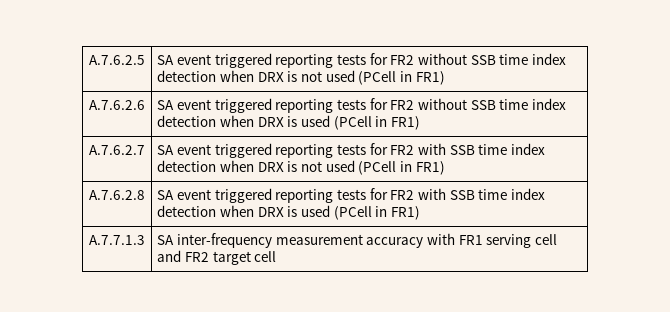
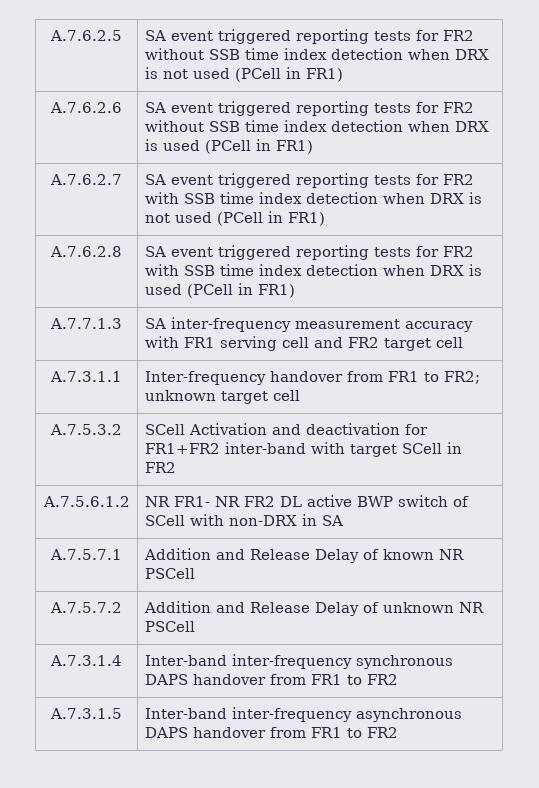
(277, 256) none -> [50,371,122,382] [144,371,480,385] [144,390,300,404] [50,424,122,435] [144,423,428,435] [144,442,462,457] [144,462,176,473] [42,496,130,507] [144,495,469,507] [144,514,343,526] [50,549,122,560] [143,548,464,563] [144,568,195,579] [50,602,122,613] [143,601,484,616] [144,621,195,632] [50,655,122,666] [144,654,453,669] [144,674,398,685] [50,708,122,719] [144,707,462,722] [144,727,398,738] // A.7.3.1.1 | Inter-frequency handover from FR1 to FR2; unknown target cell // A.7.5.3.2 | SCell Activation and deactivation for FR1+FR2 inter-band with target SCell in FR2 // A.7.5.6.1.2 | NR FR1- NR FR2 DL active BWP switch of SCell with non-DRX in SA // A.7.5.7.1 | Addition and Release Delay of known NR PSCell // A.7.5.7.2 | Addition and Release Delay of unknown NR PSCell // A.7.3.1.4 | Inter-band inter-frequency synchronous DAPS handover from FR1 to FR2 // A.7.3.1.5 | Inter-band inter-frequency asynchronous DAPS handover from FR1 to FR2

